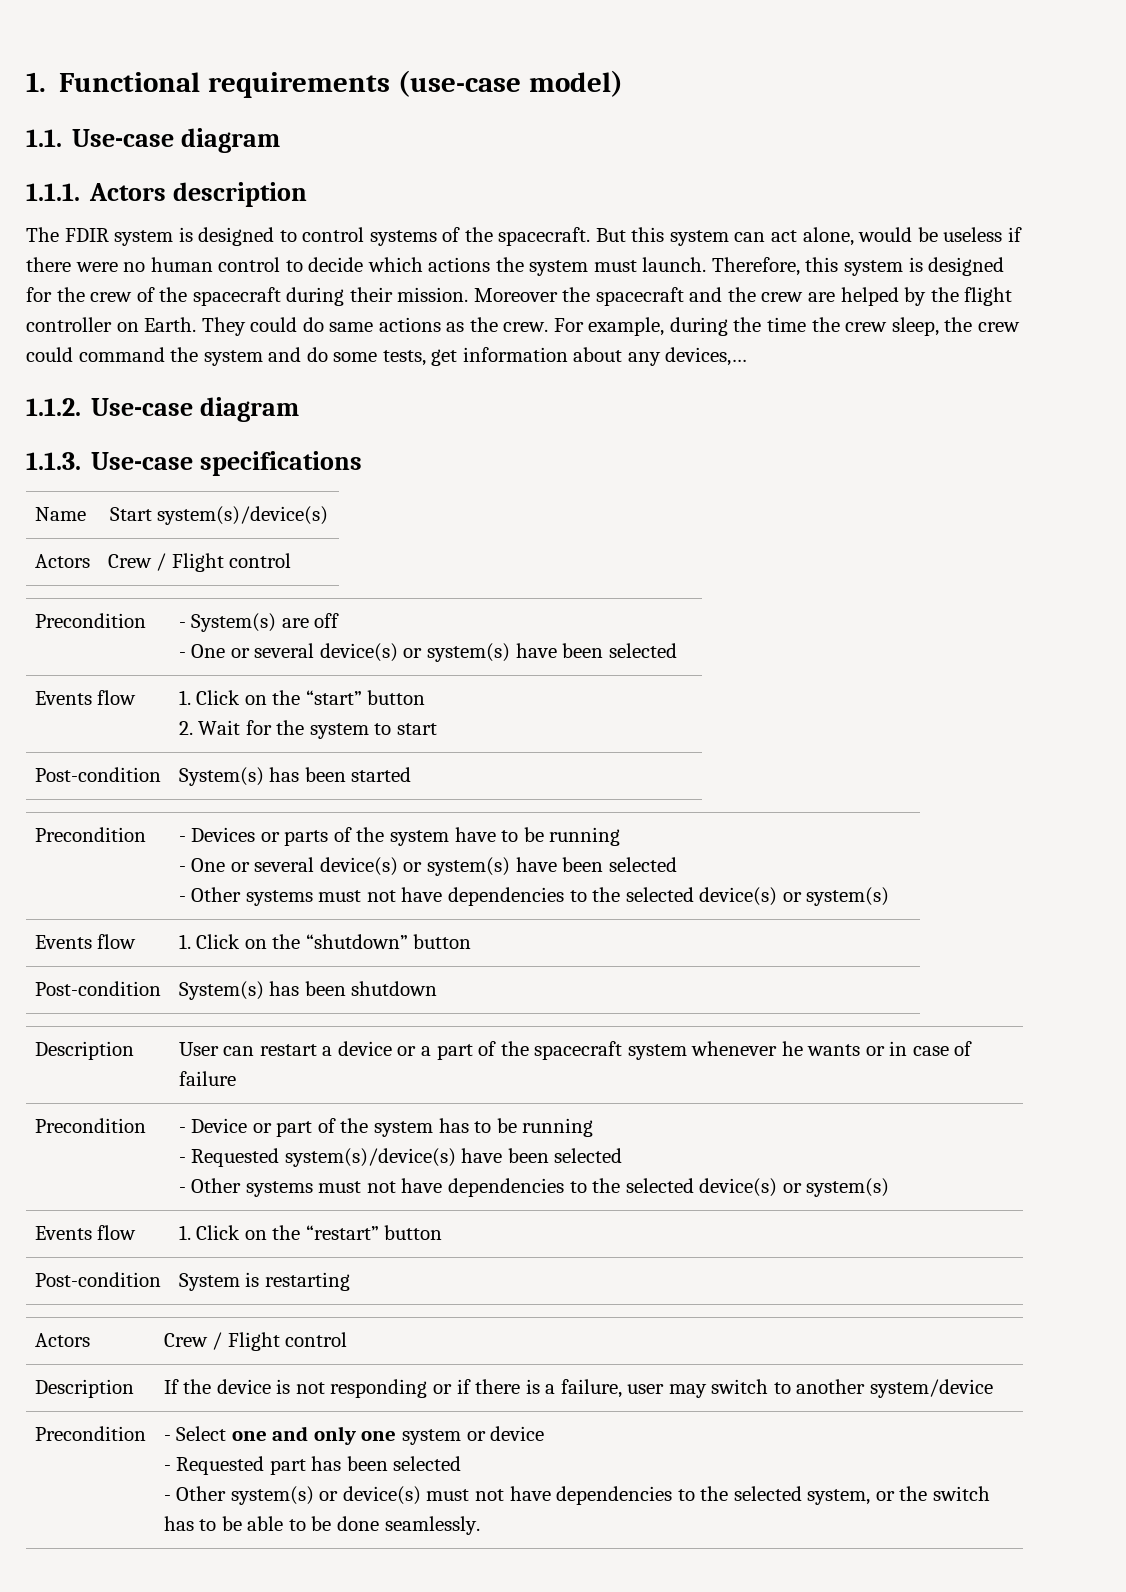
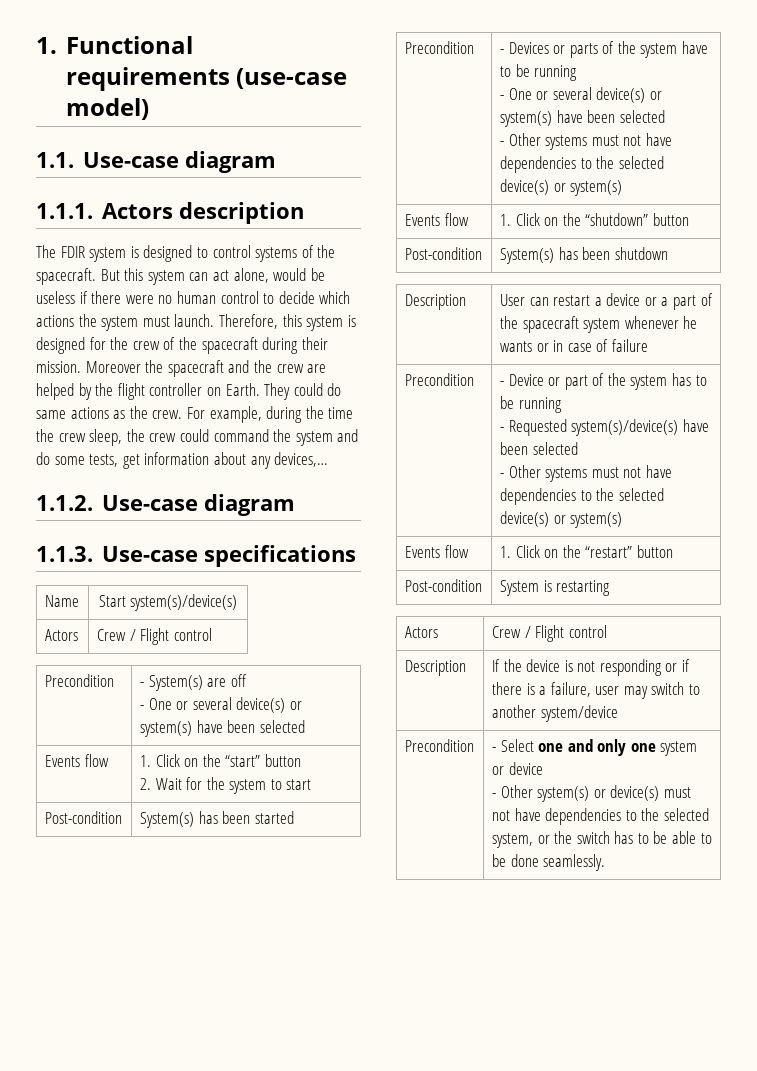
[163,1456,462,1475] // - Requested part has been selected -> (543, 768) none

